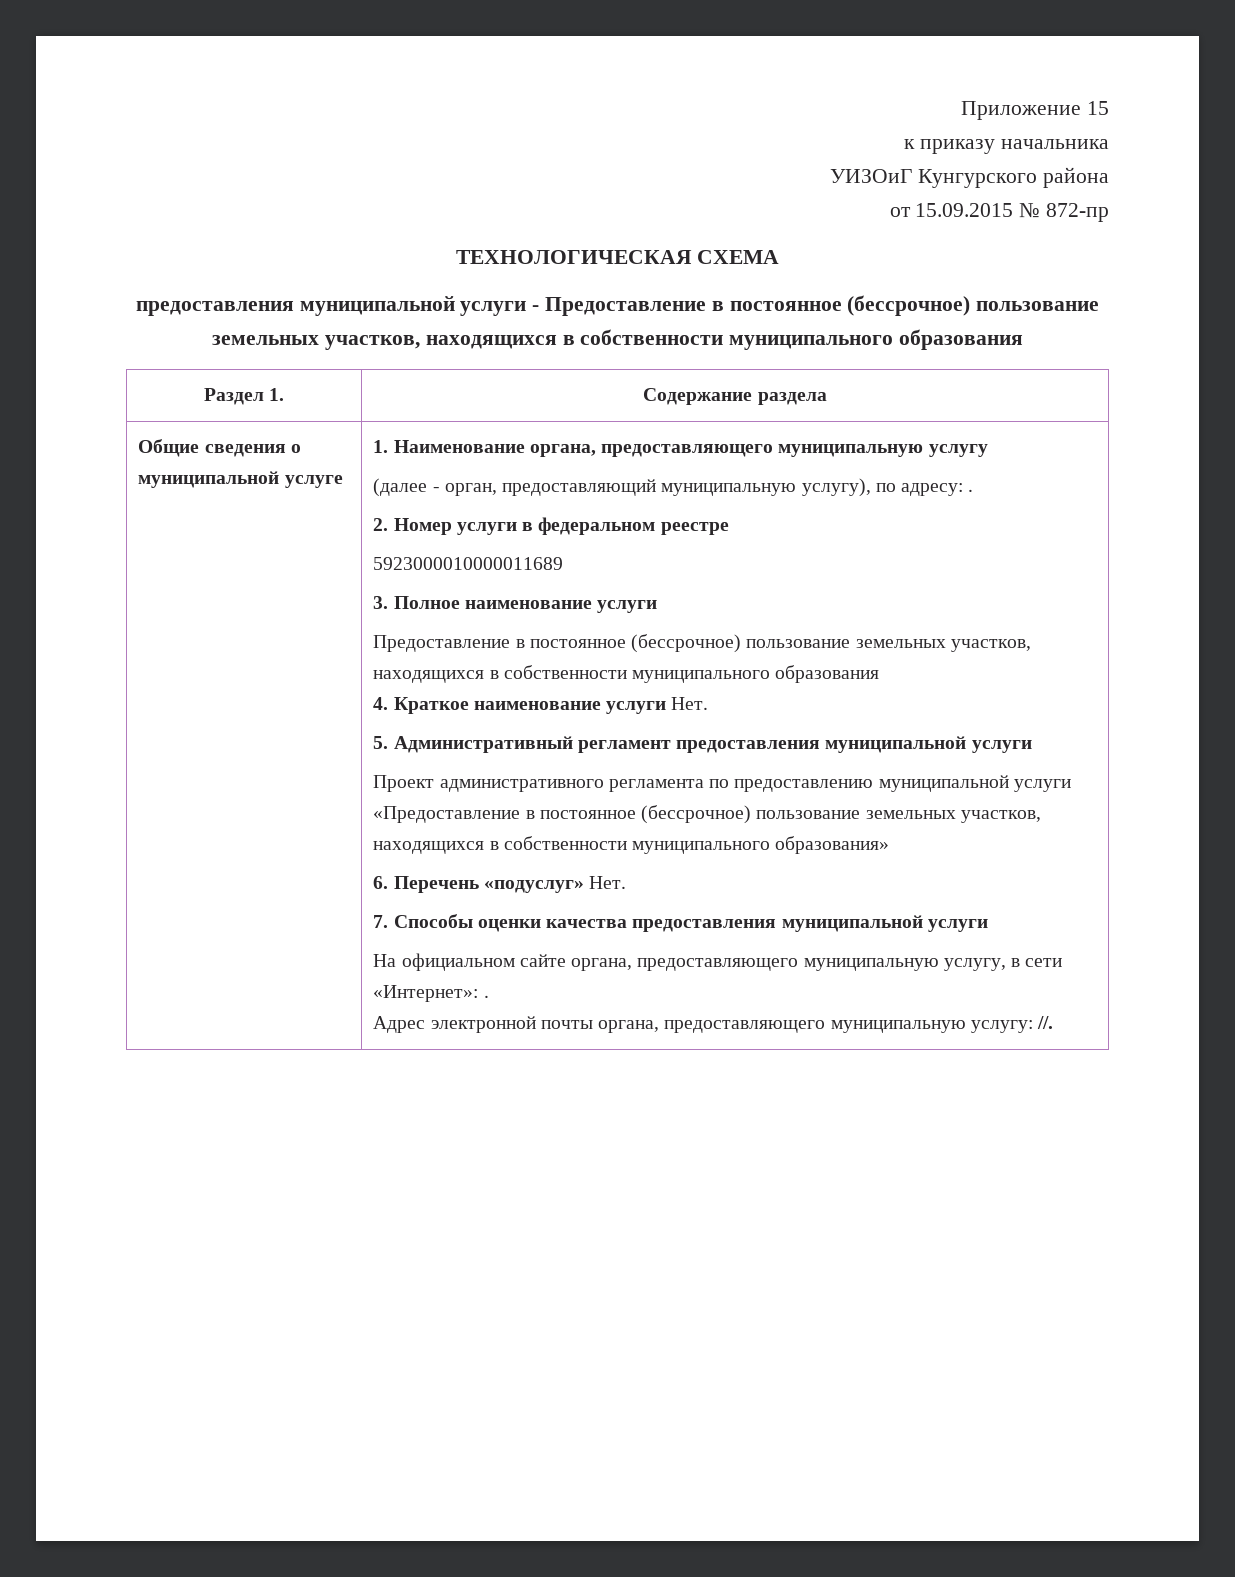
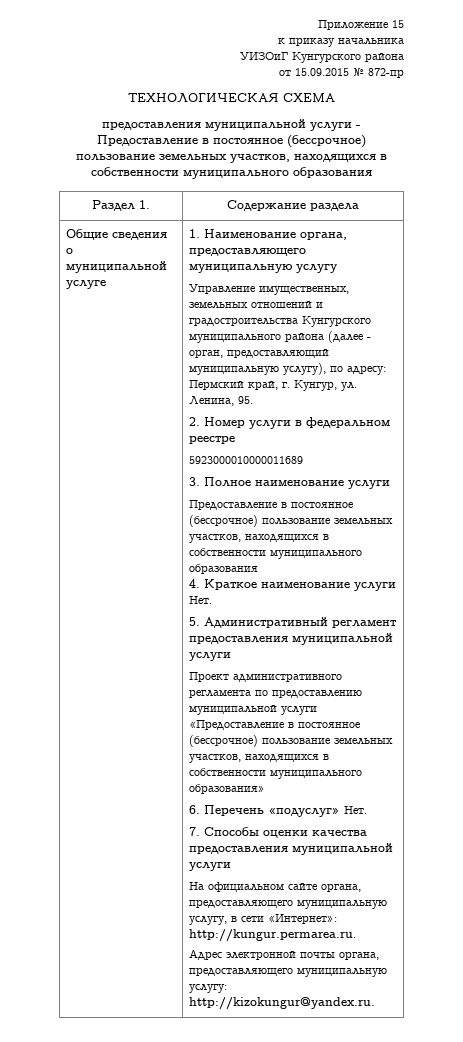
(988, 450) none -> [189,284,350,295] [189,301,324,309] [189,316,372,327] [189,333,325,343] Управление имущественных, земельных отношений и градостроительства Кунгурского муниципального района
[968,489,974,492] . -> [189,380,358,391] [189,396,254,406] Пермский край, г. Кунгур, ул. Ленина, 95.
[483,995,489,998] . -> [189,929,357,942] http://kungur.permarea.ru.
[1037,1016,1054,1029] //. -> [189,997,376,1010] http://kizokungur@yandex.ru.

